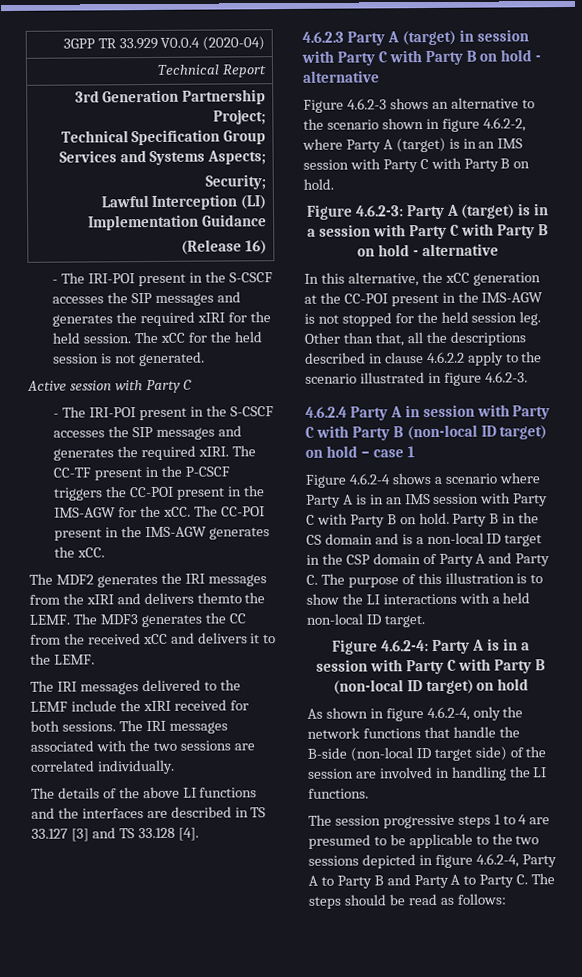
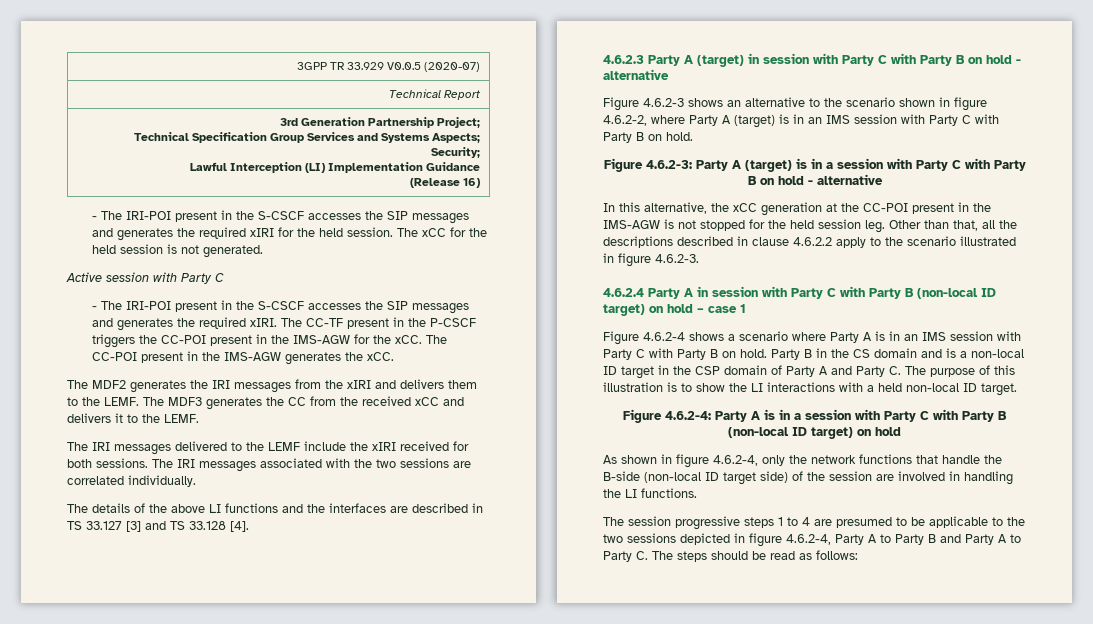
[160,36,266,51] V0.0.4 (2020-04) -> [387,62,481,72] V0.0.5 (2020-07)
[196,592,242,604] themto -> [448,380,477,389] [67,397,78,406] them to

